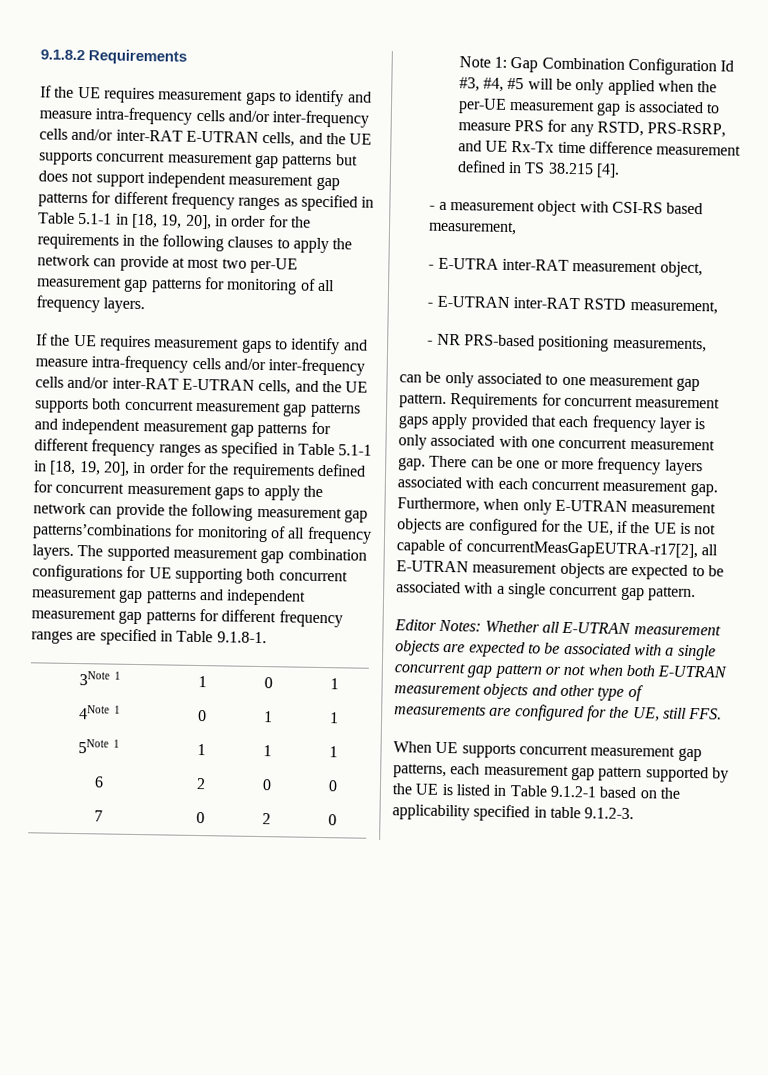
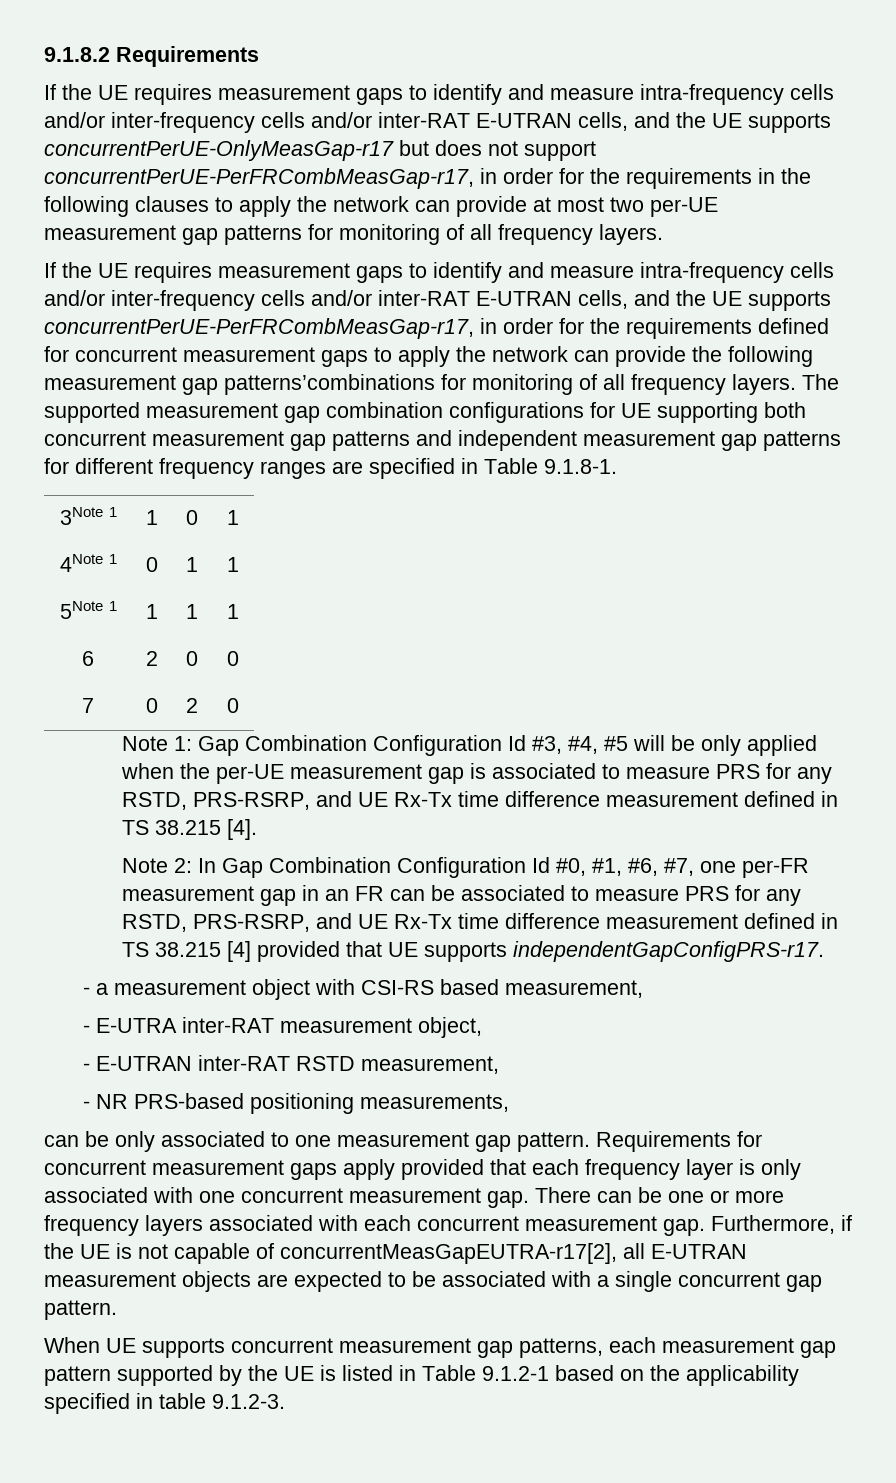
[96,151,358,170] [38,170,340,191] [38,191,375,212] [38,212,212,230] concurrent measurement gap patterns but does not support independent measurement gap patterns for different frequency ranges as specified in Table 5.1-1 in [18, 19, 20], -> [44,140,596,161] [44,168,474,189] concurrentPerUE-OnlyMeasGap-r17 but does not support concurrentPerUE-PerFRCombMeasGap-r17,
[92,398,361,418] [34,418,331,438] [34,438,373,459] [34,460,130,476] both concurrent measurement gap patterns and independent measurement gap patterns for different frequency ranges as specified in Table 5.1-1 in [18, 19, 20], -> [44,318,474,339] concurrentPerUE-PerFRCombMeasGap-r17,
(621, 170) none -> [121,857,809,878] [121,885,801,906] [121,913,838,932] [121,941,824,962] // Note 2: In Gap Combination Configuration Id #0, #1, #6, #7, one per-FR measurement gap in an FR can be associated to measure PRS for any RSTD, PRS-RSRP, and UE Rx-Tx time difference measurement defined in TS 38.215 [4] provided that UE supports independentGapConfigPRS-r17.
[483,498,717,515] [397,518,614,536] when only E-UTRAN measurement objects are configured for the UE, -> (835, 1224) none
[394,619,721,636] [395,640,716,661] [394,662,728,679] [394,683,644,702] [394,704,723,722] // Editor Notes: Whether all E-UTRAN measurement objects are expected to be associated with a single concurrent gap pattern or not when both E-UTRAN measurement objects and other type of measurements are configured for the UE, still FFS. -> (117, 1310) none

